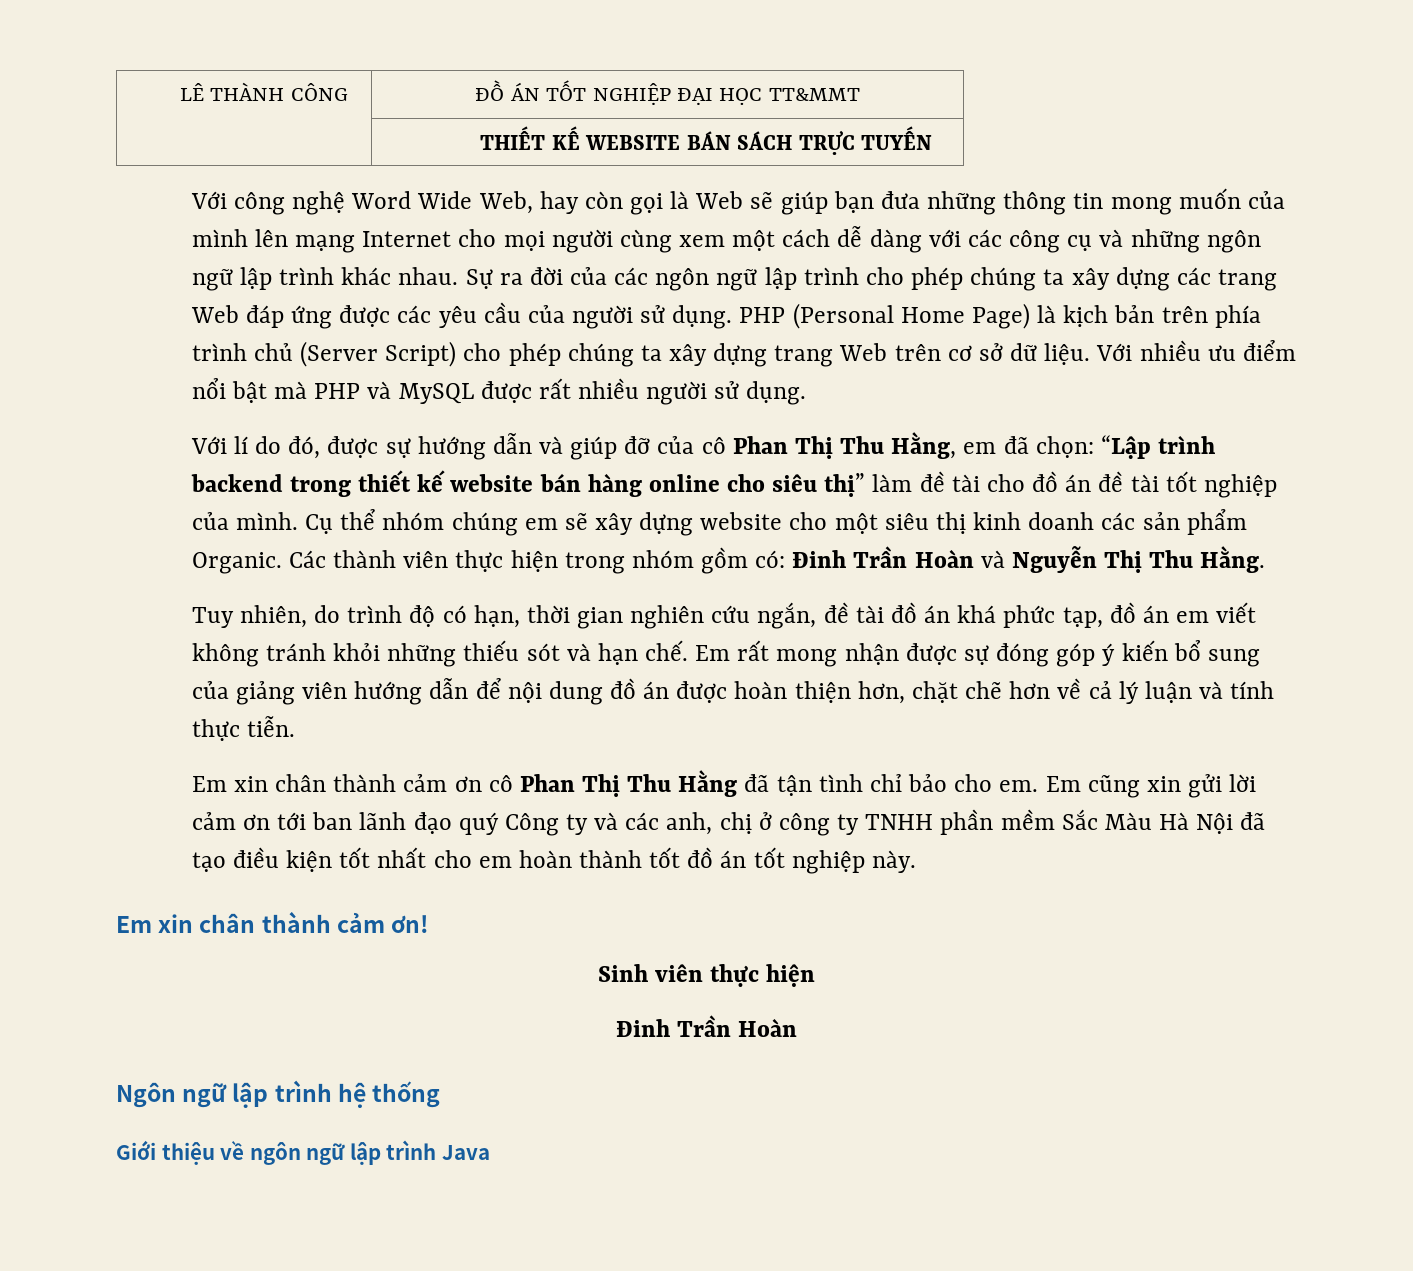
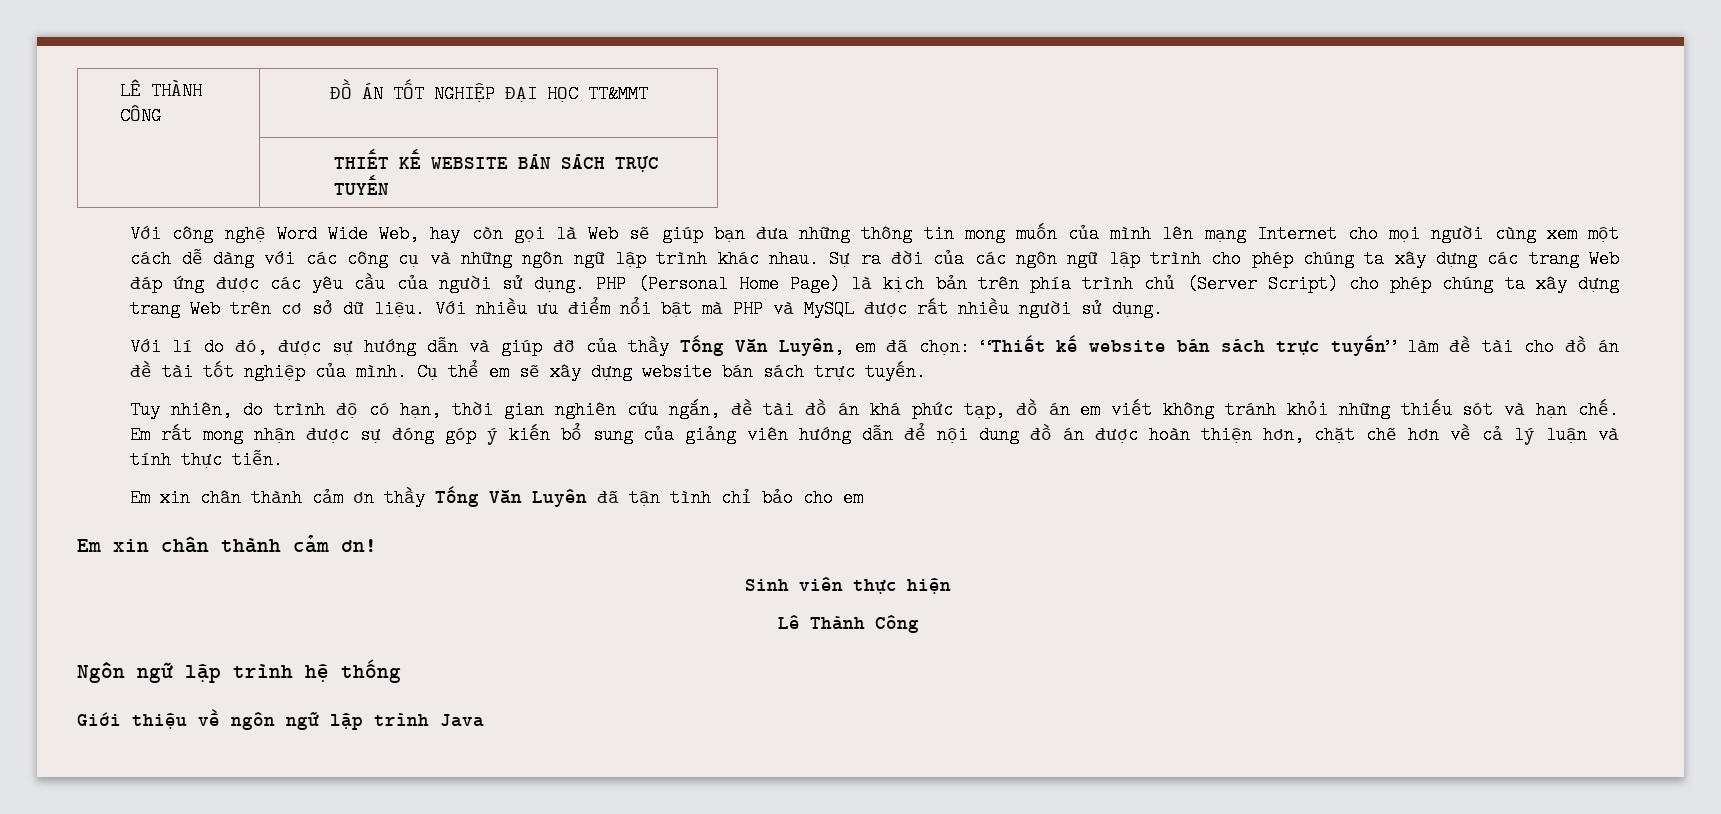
[701,432,1215,459] [190,470,866,497] cô Phan Thị Thu Hằng, em đã chọn: “Lập trình backend trong thiết kế website bán hàng online cho siêu thị” -> [627,335,1397,356] thầy Tống Văn Luyên, em đã chọn: “Thiết kế website bán sách trực tuyến”
[382,512,518,536] nhóm chúng -> (480, 370) none
[789,509,1247,535] [191,546,1266,574] cho một siêu thị kinh doanh các sản phẩm Organic. Các thành viên thực hiện trong nhóm gồm có: Đinh Trần Hoàn và Nguyễn Thị Thu Hằng. -> [722,360,927,381] bán sách trực tuyến.
[488,770,738,797] cô Phan Thị Thu Hằng -> [384,486,588,507] thầy Tống Văn Luyên
[999,774,1257,798] [191,809,1266,836] [191,847,916,874] em. Em cũng xin gửi lời cảm ơn tới ban lãnh đạo quý Công ty và các anh, chị ở công ty TNHH phần mềm Sắc Màu Hà Nội đã tạo điều kiện tốt nhất cho em hoàn thành tốt đồ án tốt nghiệp này. -> [843,489,864,507] em
[615,1015,798,1037] Đinh Trần Hoàn -> [777,615,919,633] Lê Thành Công

